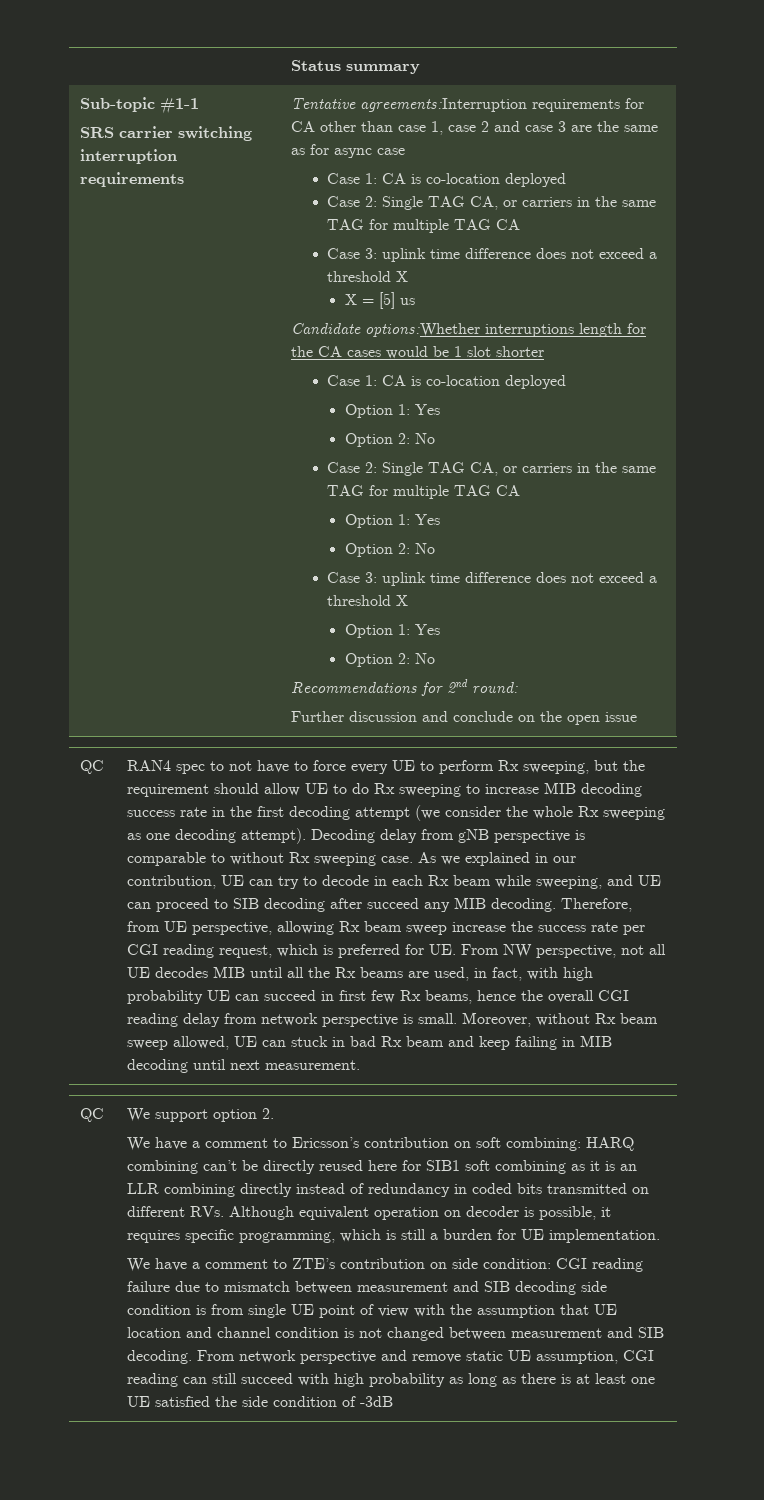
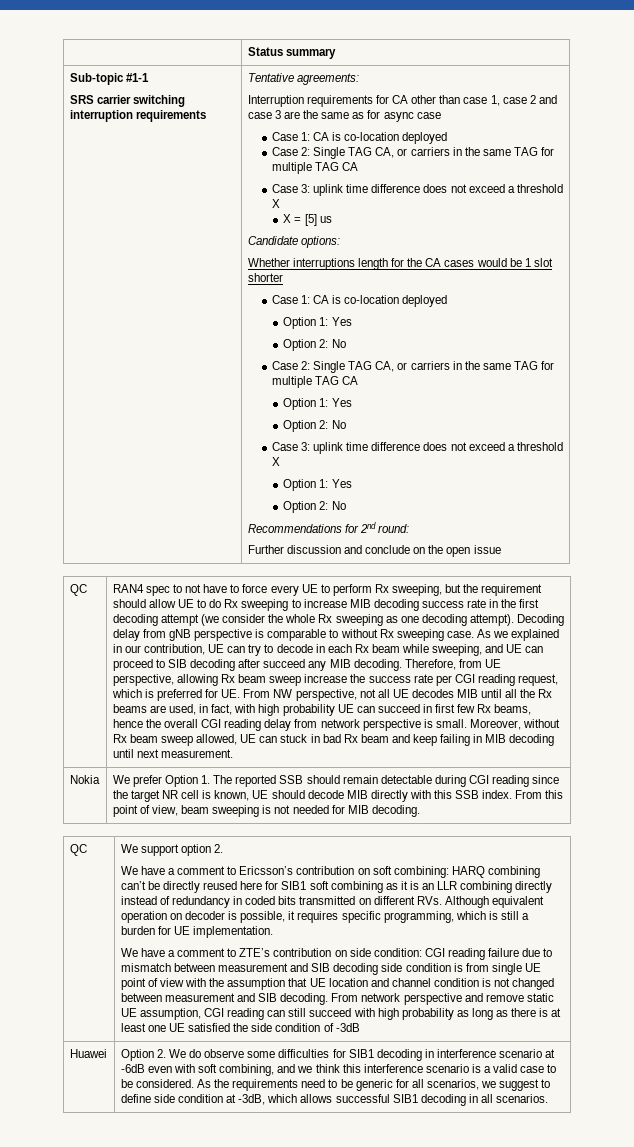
[360,98,528,112] agreements:Interruption -> [296,73,359,85] [247,95,304,107] agreements: // Interruption
[365,323,481,337] options:Whether -> [300,236,340,248] [247,258,290,267] options: // Whether
(361, 1065) none -> [69,775,100,784] [112,775,560,787] [112,790,564,802] [112,805,420,817] // Nokia | We prefer Option 1. The reported SSB should remain detectable during CGI reading since the target NR cell is known, UE should decode MIB directly with this SSB index. From this point of view, beam sweeping is not needed for MIB decoding.
(394, 1401) none -> [69,1049,107,1058] [120,1049,556,1061] [120,1064,557,1076] [120,1079,551,1091] [120,1094,549,1106] // Huawei | Option 2. We do observe some difficulties for SIB1 decoding in interference scenario at -6dB even with soft combining, and we think this interference scenario is a valid case to be considered. As the requirements need to be generic for all scenarios, we suggest to define side condition at -3dB, which allows successful SIB1 decoding in all scenarios.

